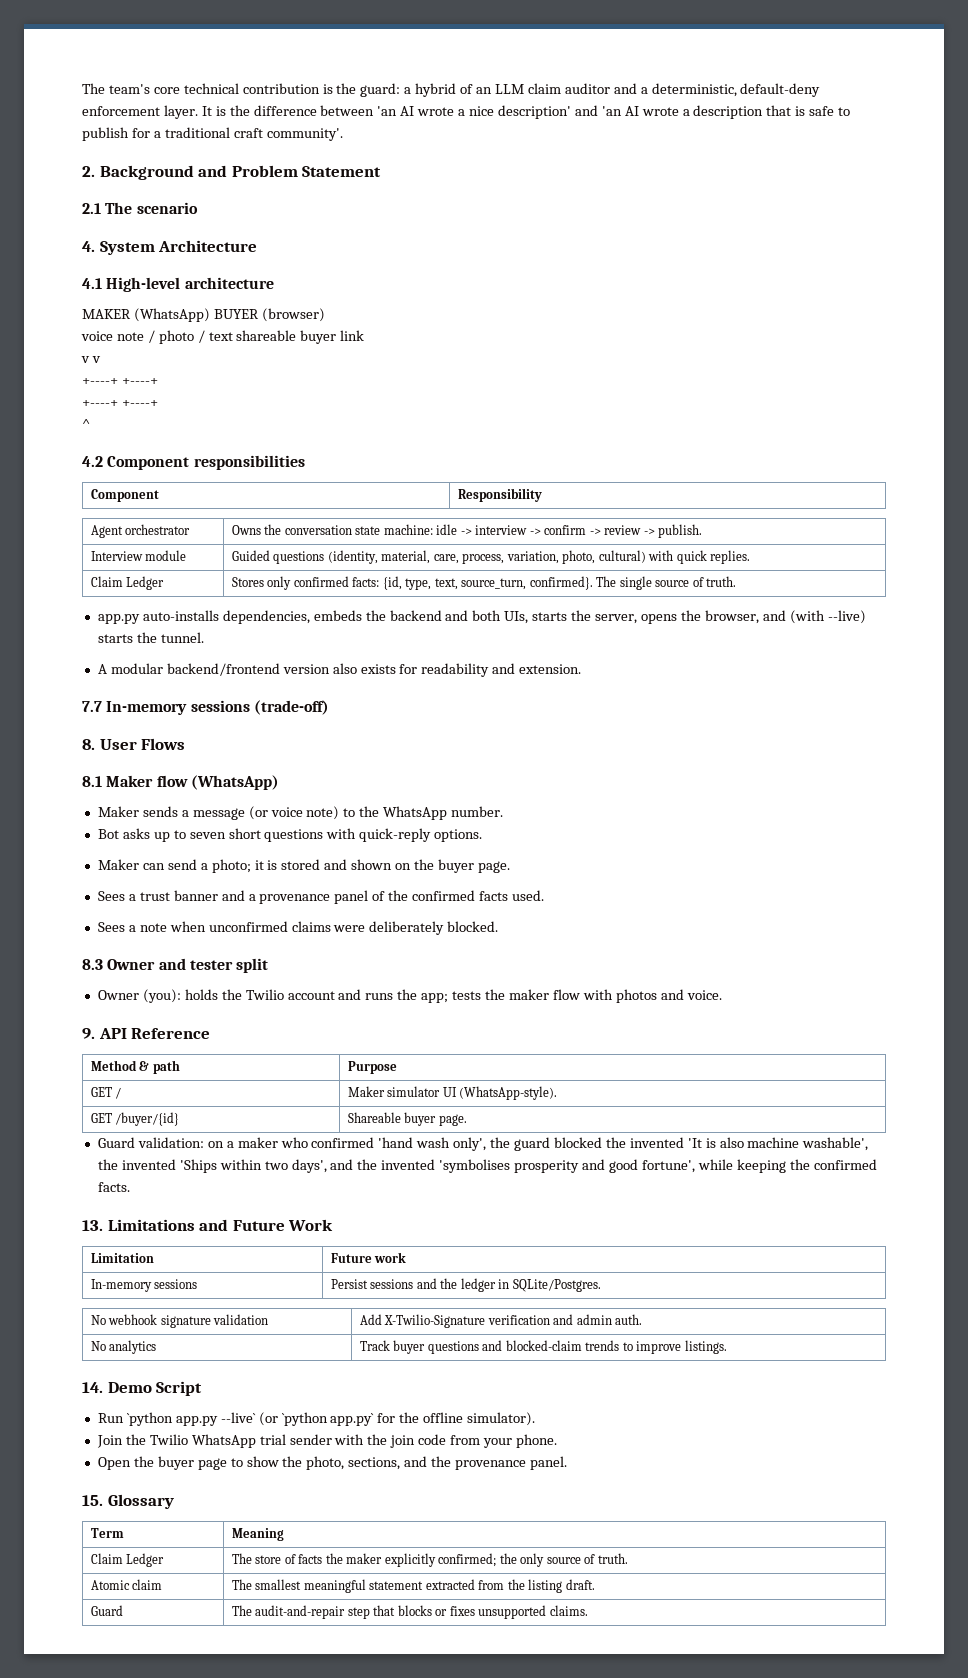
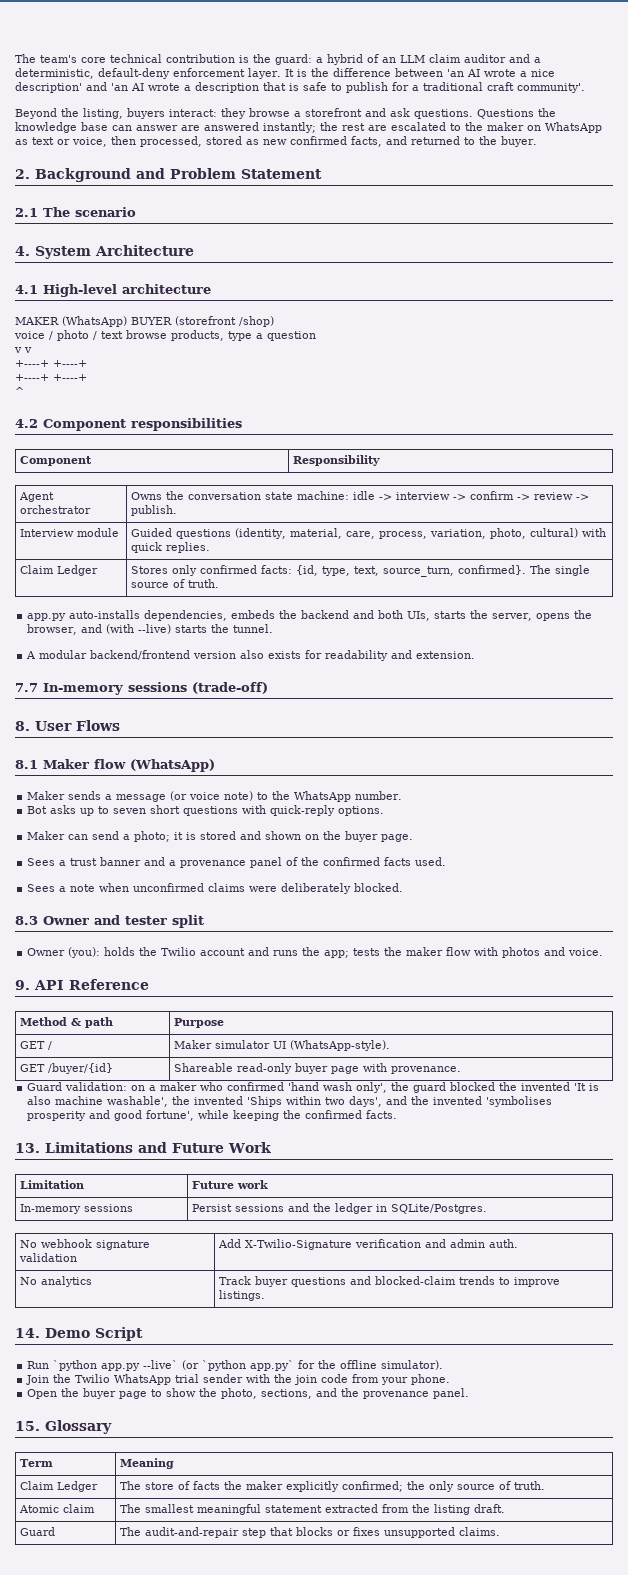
(343, 134) none -> [15,108,556,119] [15,122,602,133] [15,136,537,147] // Beyond the listing, buyers interact: they browse a storefront and ask questions. Questions the knowledge base can answer are answered instantly; the rest are escalated to the maker on WhatsApp as text or voice, then processed, stored as new confirmed facts, and returned to the buyer.
[261,308,325,322] [81,331,144,341] (browser) // voice note -> [175,316,274,327] [14,331,45,339] (storefront /shop) // voice
[236,330,365,344] shareable buyer link -> [126,330,316,341] browse products, type a question
[404,1112,467,1126] buyer page. -> [236,1063,461,1074] read-only buyer page with provenance.

